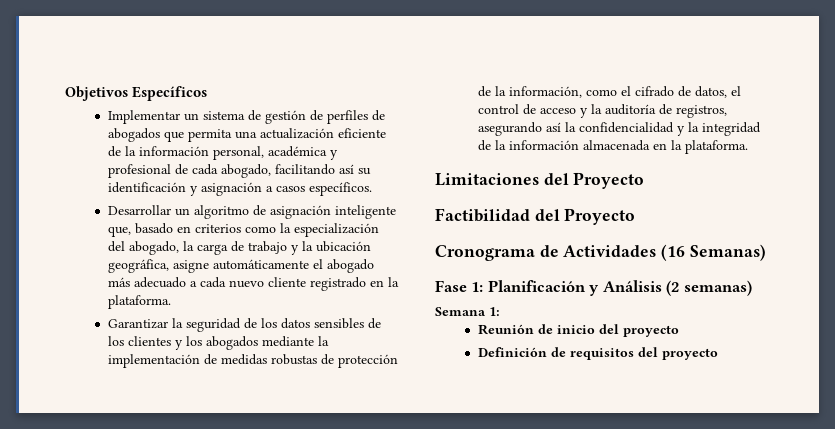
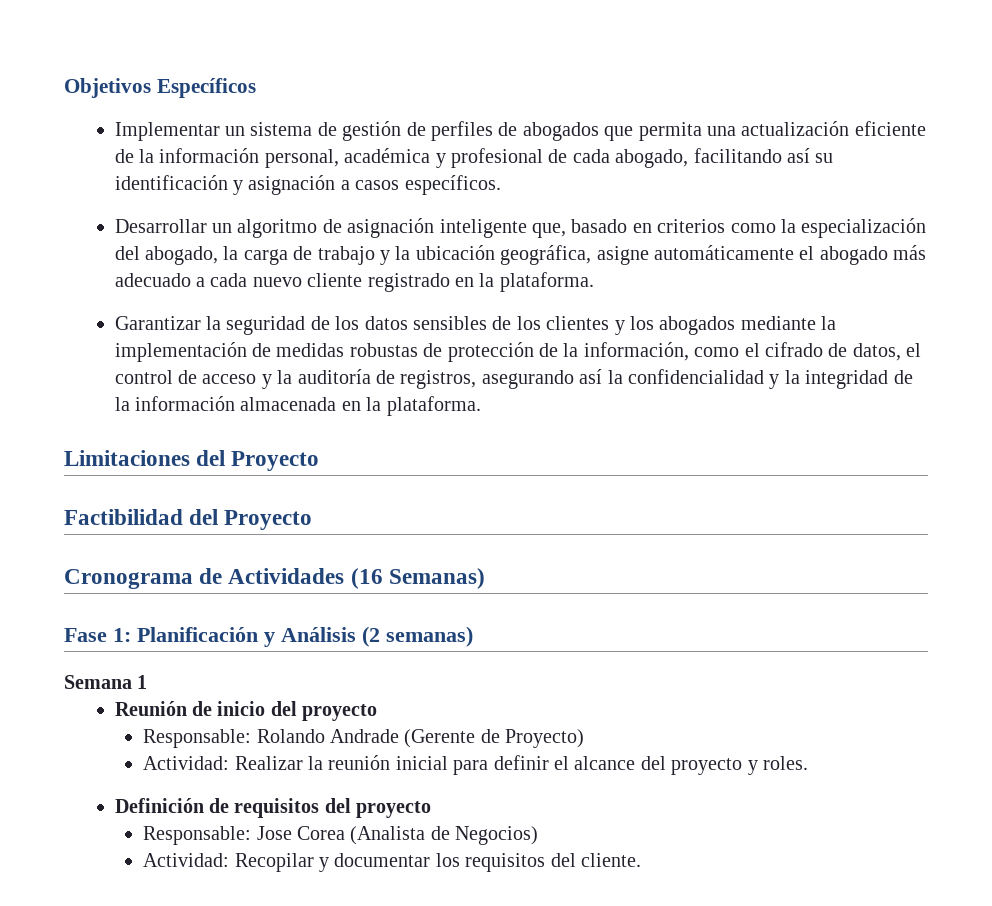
[489,307,500,316] 1: -> [137,675,148,689] 1
(680, 331) none -> [143,729,585,748] [143,755,808,775] // Responsable: Rolando Andrade (Gerente de Proyecto) // Actividad: Realizar la reunión inicial para definir el alcance del proyecto y roles.
(719, 354) none -> [143,826,539,845] [143,853,641,872] // Responsable: Jose Corea (Analista de Negocios) // Actividad: Recopilar y documentar los requisitos del cliente.

